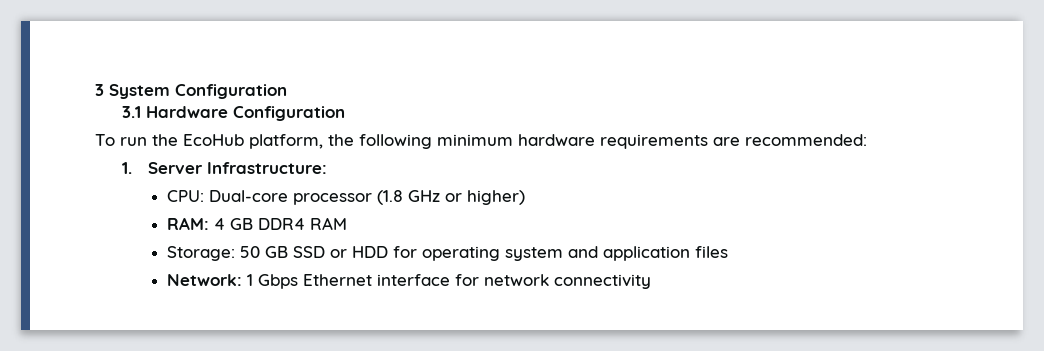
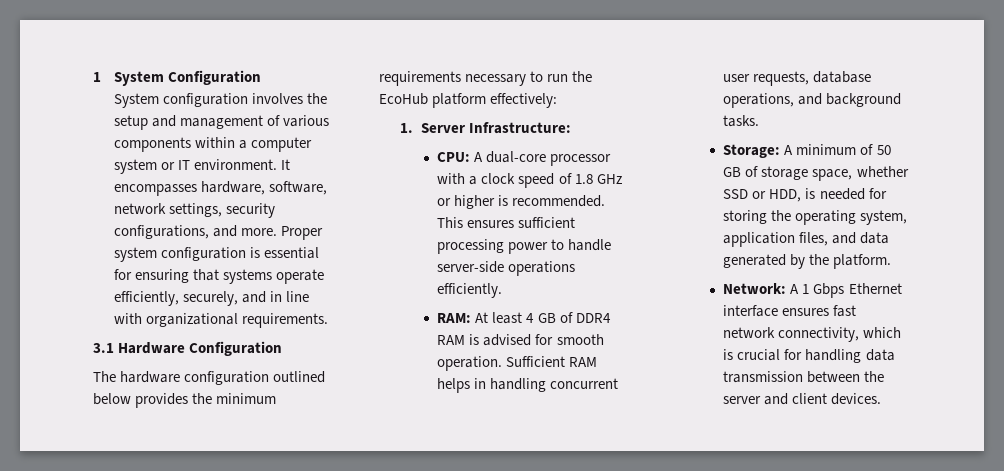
[95,84,104,96] 3 -> [93,72,101,82] 1
[121,106,345,121] [95,134,867,149] [121,162,328,174] [167,190,526,205] 3.1 Hardware Configuration // To run the EcoHub platform, the following minimum hardware requirements are recommended: // 1. Server Infrastructure: // CPU: Dual-core processor (1.8 GHz or higher) -> [113,93,328,108] [113,115,330,130] [113,137,313,152] [113,159,291,174] [113,181,328,196] [113,203,276,218] [113,225,324,240] [113,247,320,262] [113,269,325,284] [113,291,310,306] [113,313,329,328] [93,341,283,356] [93,371,326,385] [93,393,277,408] [379,71,593,86] [379,93,558,108] [399,122,571,134] [437,151,612,166] [437,173,622,188] [437,195,606,209] [437,217,576,228] [437,239,612,254] [437,261,576,276] [437,283,503,298] System configuration involves the setup and management of various components within a computer system or IT environment. It encompasses hardware, software, network settings, security configurations, and more. Proper system configuration is essential for ensuring that systems operate efficiently, securely, and in line with organizational requirements. // 3.1 Hardware Configuration // The hardware configuration outlined below provides the minimum requirements necessary to run the EcoHub platform effectively: // 1. Server Infrastructure: // CPU: A dual-core processor with a clock speed of 1.8 GHz or higher is recommended. This ensures sufficient processing power to handle server-side operations efficiently.
(210, 223) none -> [475,312,523,324] At least
(254, 224) none -> [559,312,573,323] of
[167,246,729,261] // Storage: 50 GB SSD or HDD for operating system and application files -> [469,334,604,346] [437,356,598,371] [437,378,619,393] [723,71,872,86] [723,93,902,108] [723,115,760,127] [723,144,891,158] [723,166,909,181] [723,188,887,202] [723,210,908,225] [723,232,890,247] [723,254,892,269] is advised for smooth operation. Sufficient RAM helps in handling concurrent user requests, database operations, and background tasks. // Storage: A minimum of 50 GB of storage space, whether SSD or HDD, is needed for storing the operating system, application files, and data generated by the platform.
(243, 280) none -> [790,284,800,294] A
[455,274,652,289] for network connectivity -> [782,305,857,317] [723,327,902,342] [723,349,895,363] [723,371,885,383] [723,393,882,405] ensures fast network connectivity, which is crucial for handling data transmission between the server and client devices.

